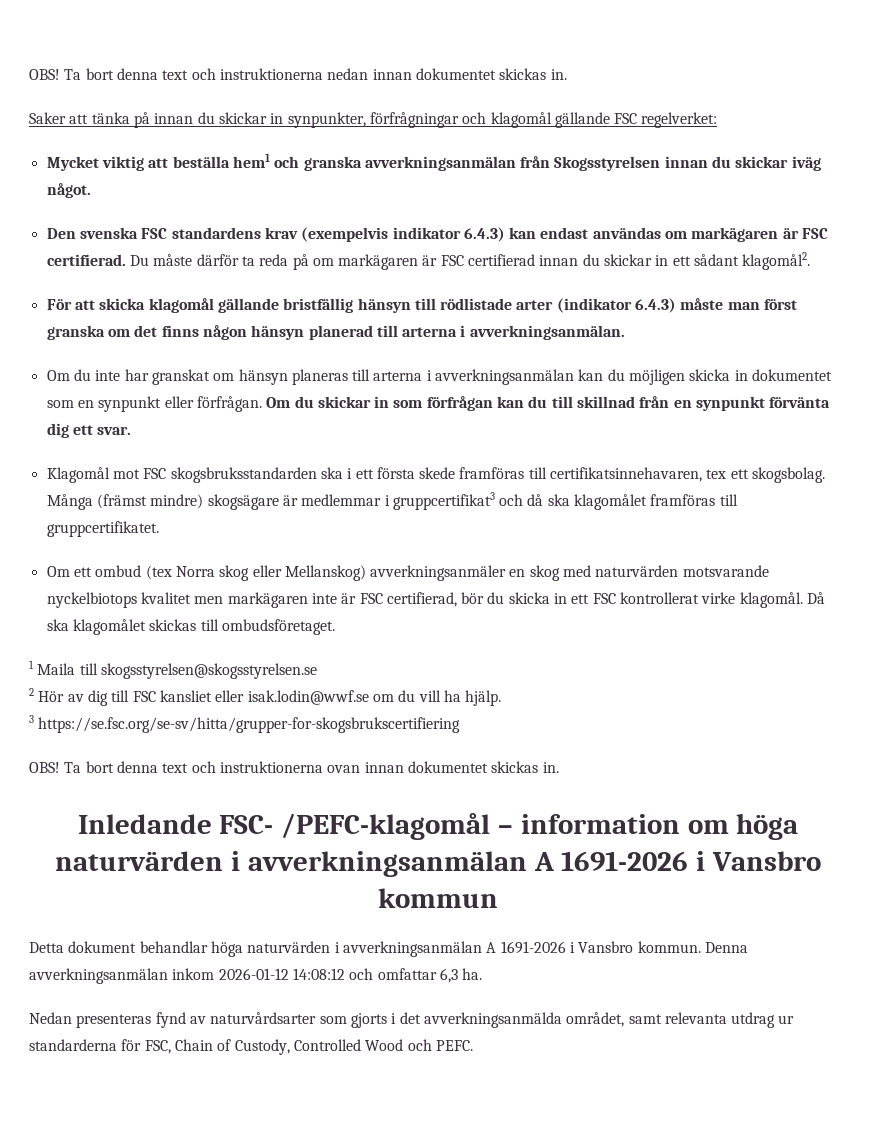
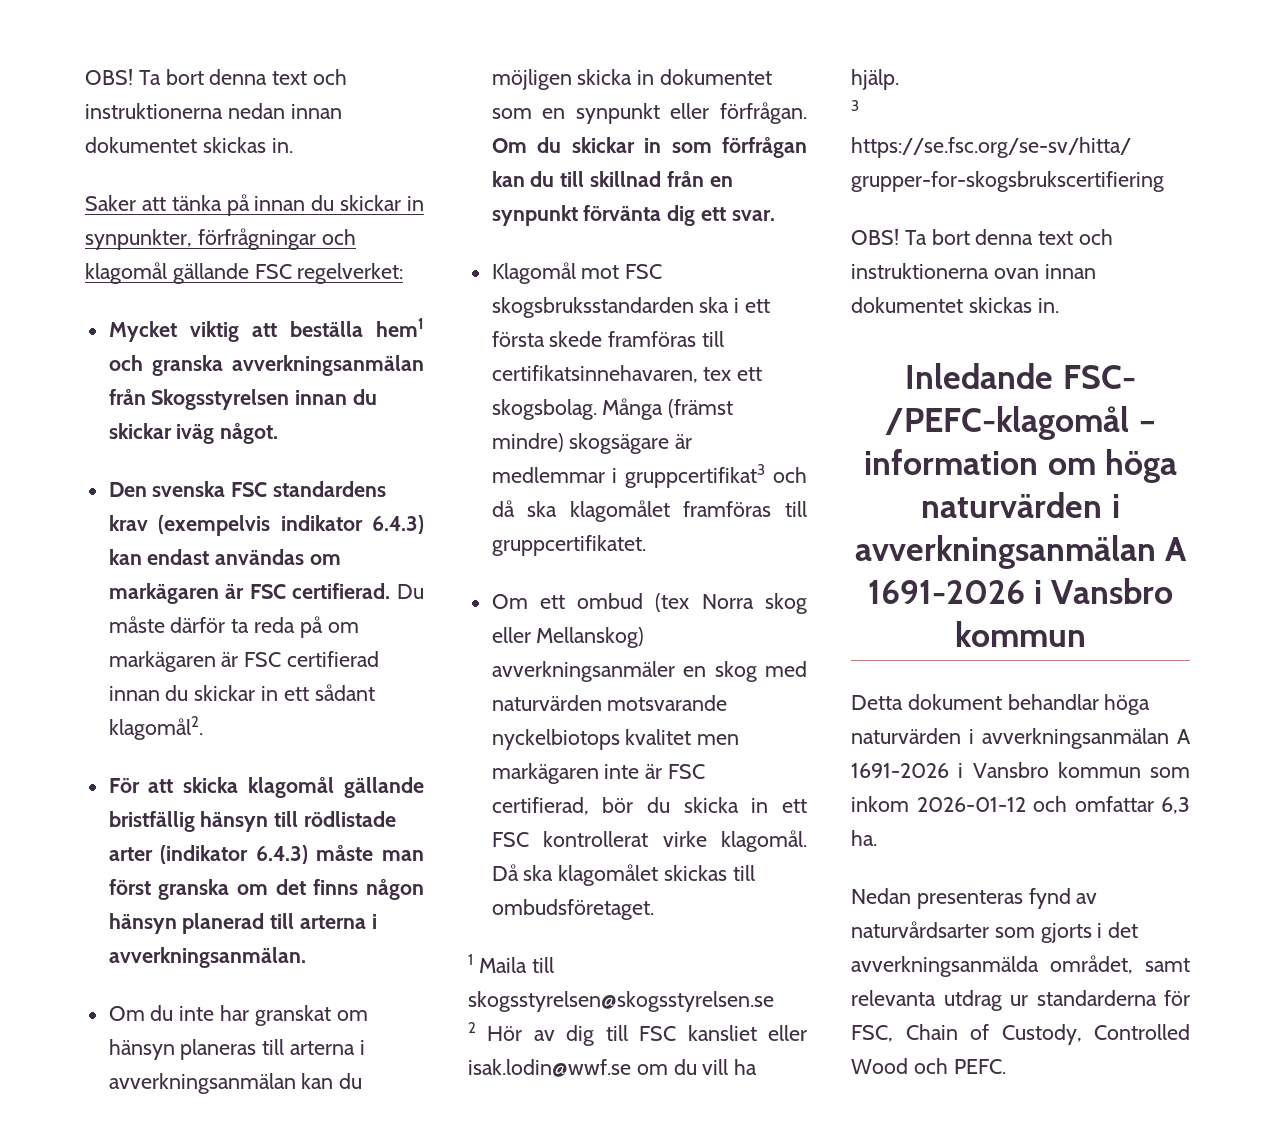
[637,941,748,953] [29,968,168,984] kommun. Denna avverkningsanmälan -> [1057,762,1190,778] kommun som
[292,968,345,980] 14:08:12 -> (1026, 804) none

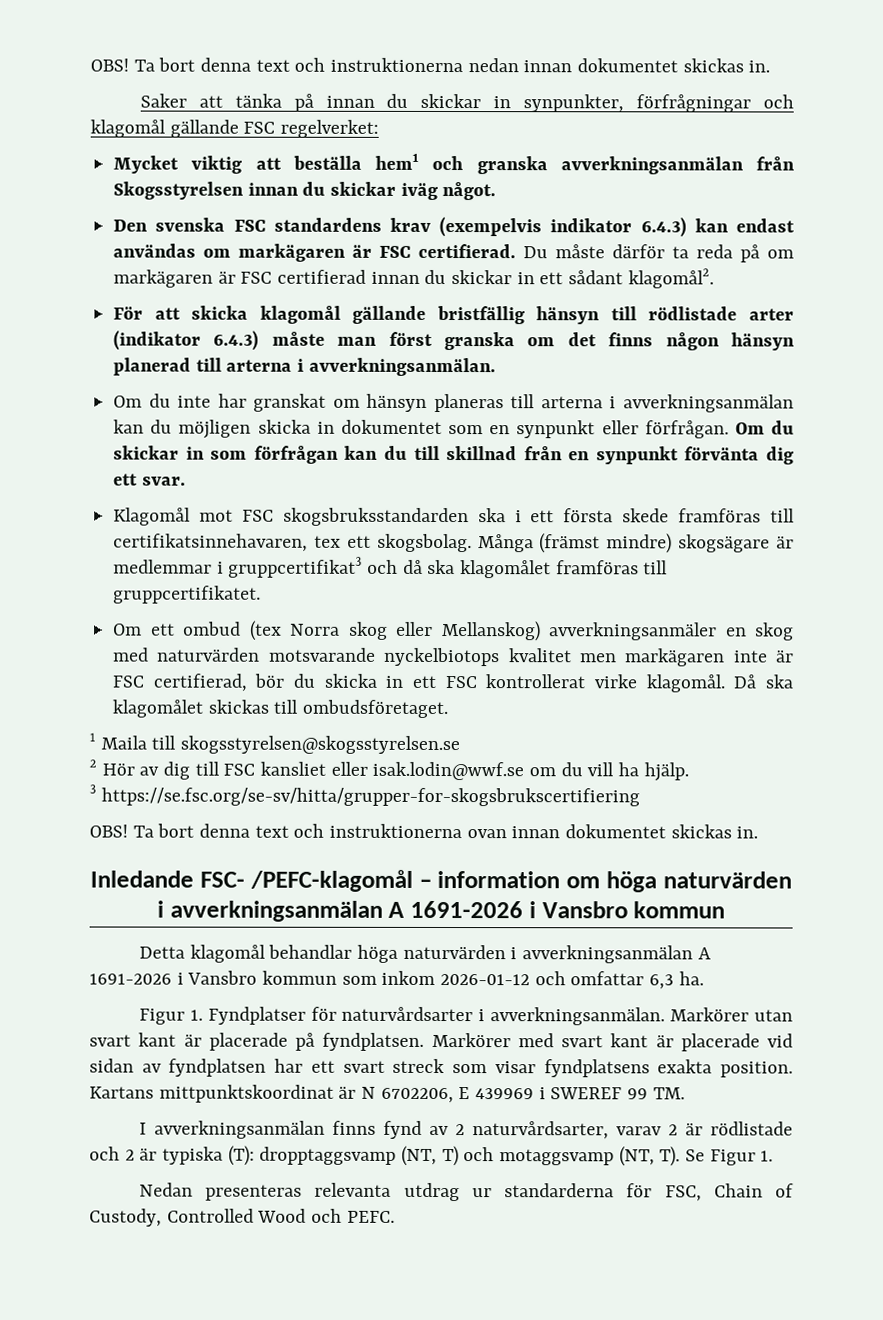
[907,694,1002,710] dokument -> [189,944,266,963] klagomål
[851,888,1098,909] [851,921,1139,943] [851,955,1190,977] Nedan presenteras fynd av naturvårdsarter som gjorts i det avverkningsanmälda området, samt -> [138,1006,793,1026] [89,1032,793,1052] [89,1058,794,1078] [89,1084,685,1104] [138,1120,793,1140] [89,1145,774,1167] [138,1182,303,1201] Figur 1. Fyndplatser för naturvårdsarter i avverkningsanmälan. Markörer utan svart kant är placerade på fyndplatsen. Markörer med svart kant är placerade vid sidan av fyndplatsen har ett svart streck som visar fyndplatsens exakta position. Kartans mittpunktskoordinat är N 6702206, E 439969 i SWEREF 99 TM. // I avverkningsanmälan finns fynd av 2 naturvårdsarter, varav 2 är rödlistade och 2 är typiska (T): dropptaggsvamp (NT, T) och motaggsvamp (NT, T). Se Figur 1. // Nedan presenteras

